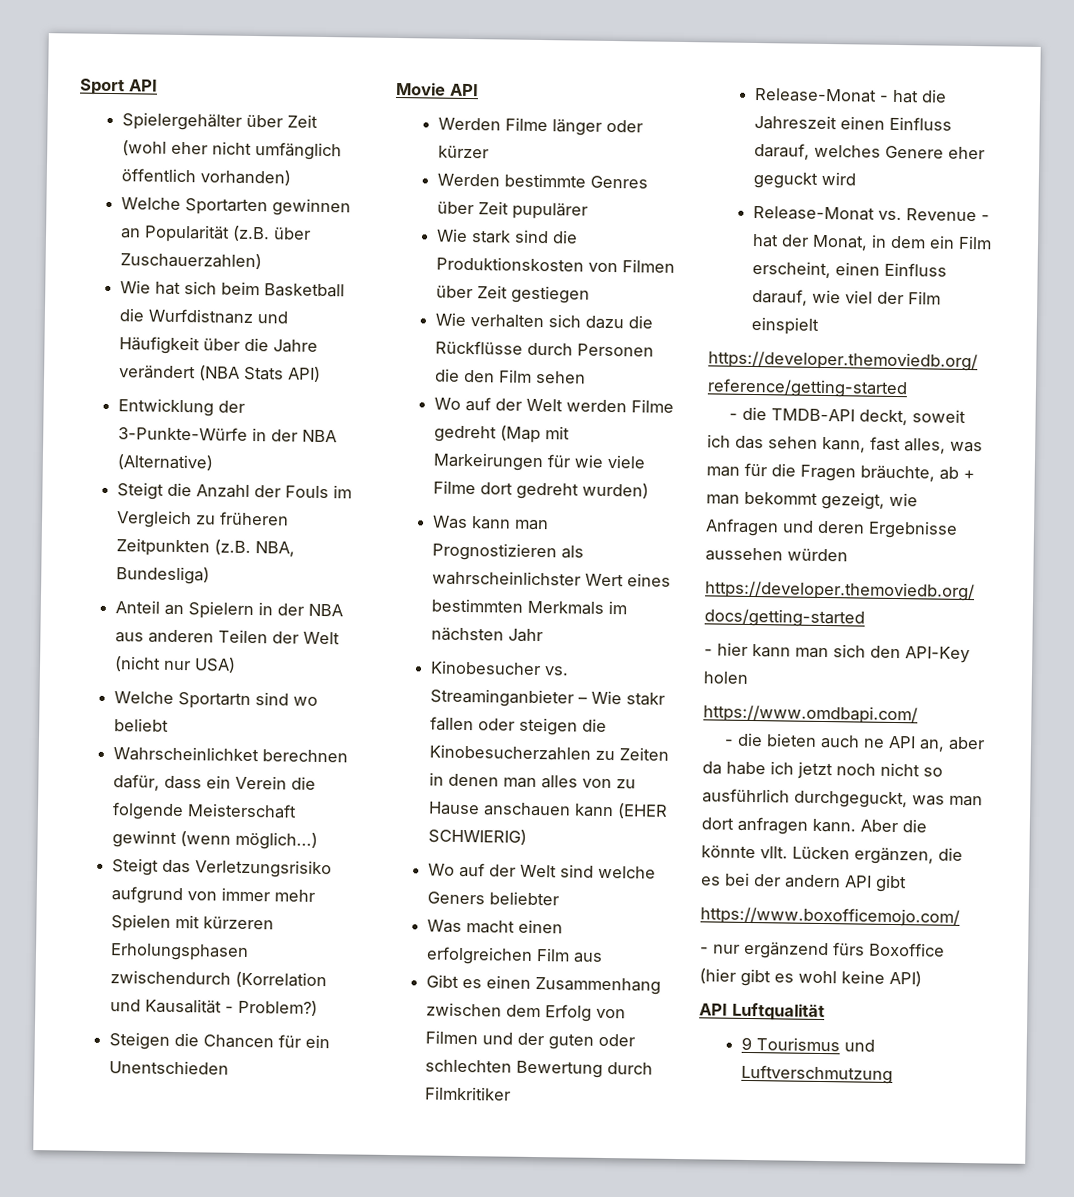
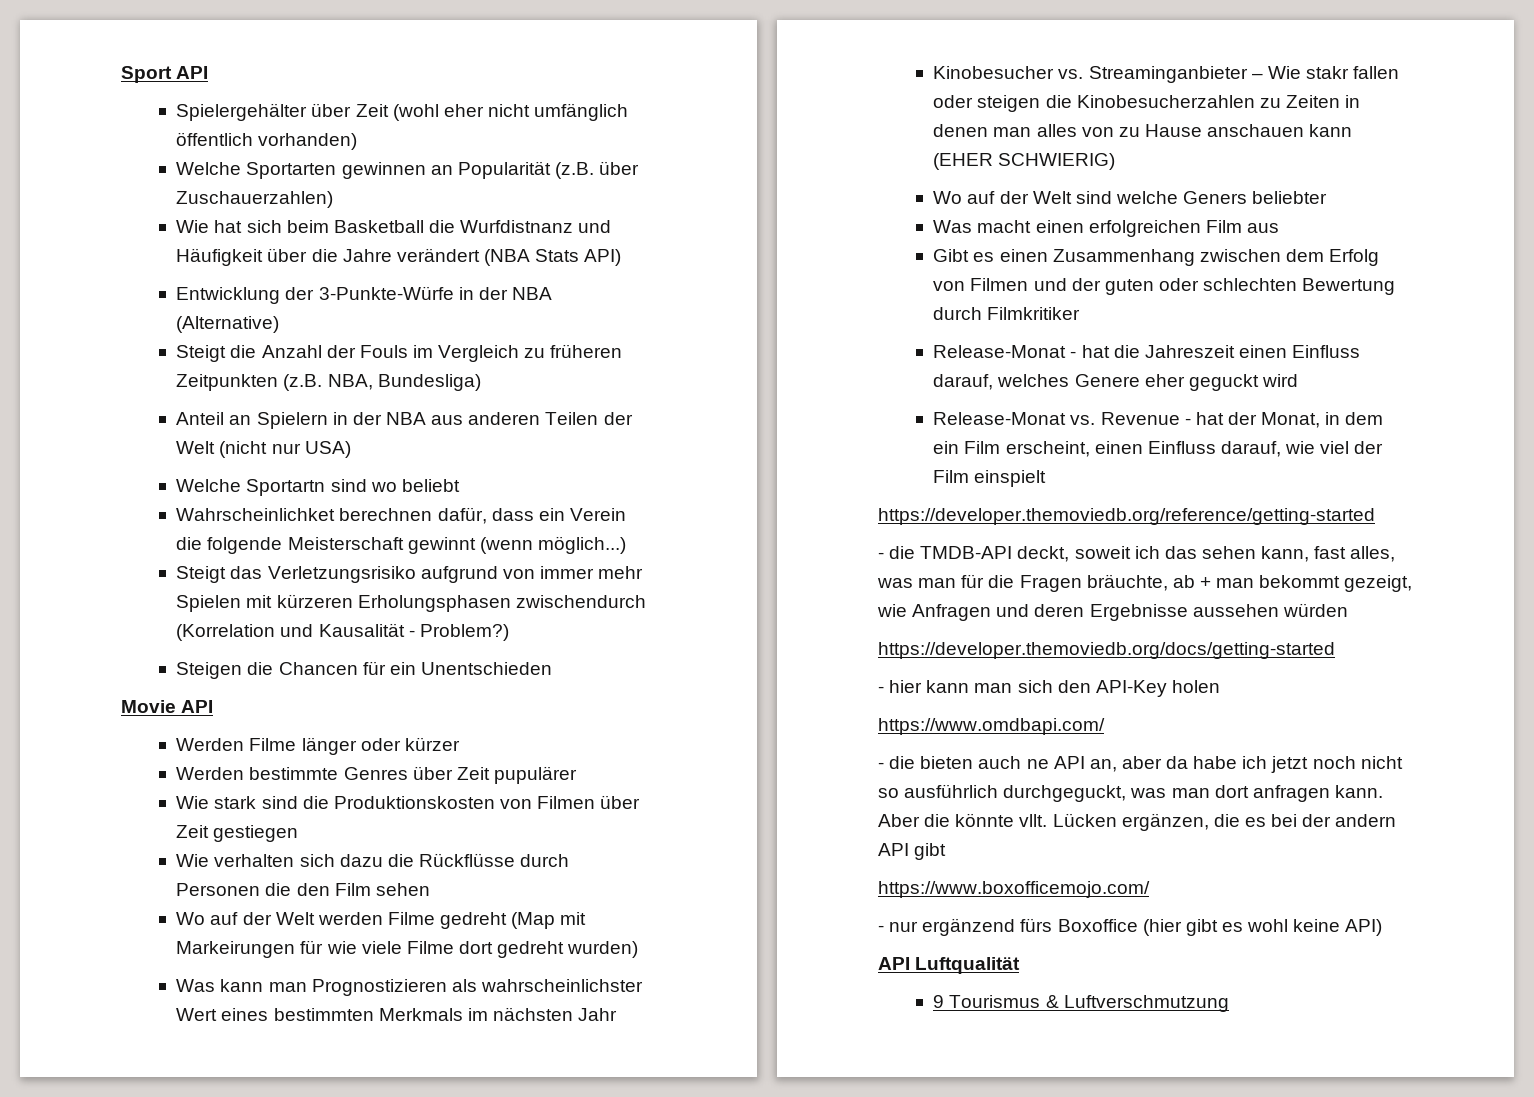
[843,1039,875,1052] und -> [1045,995,1059,1008] &

